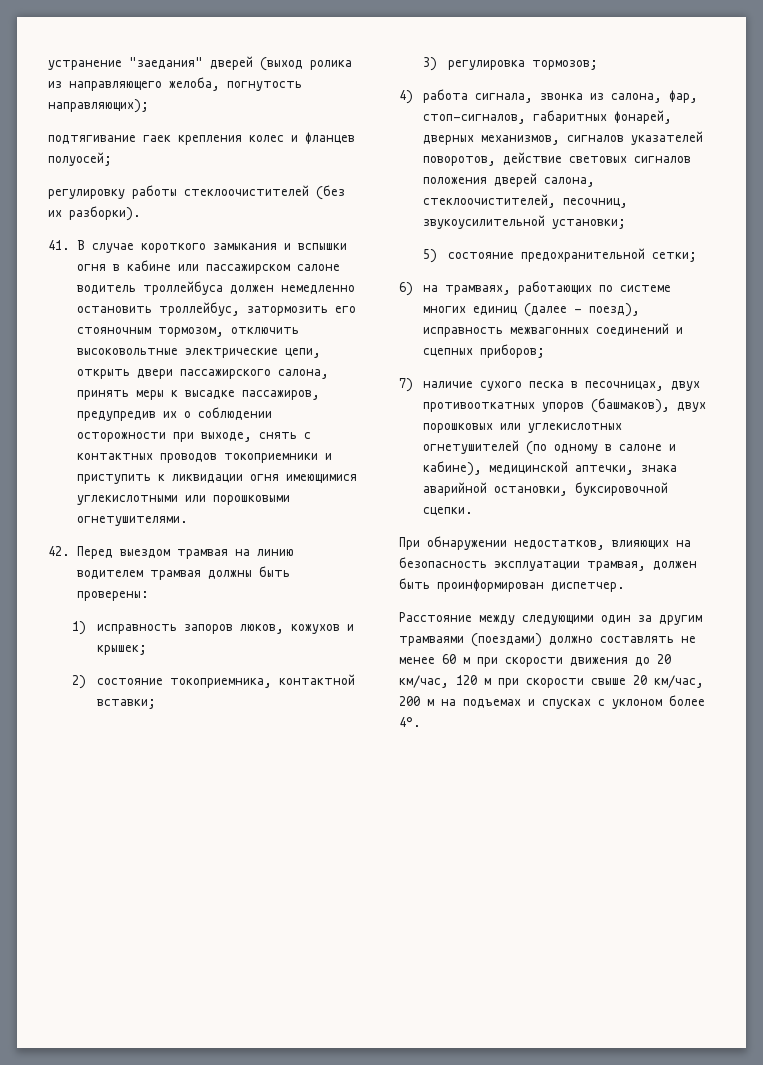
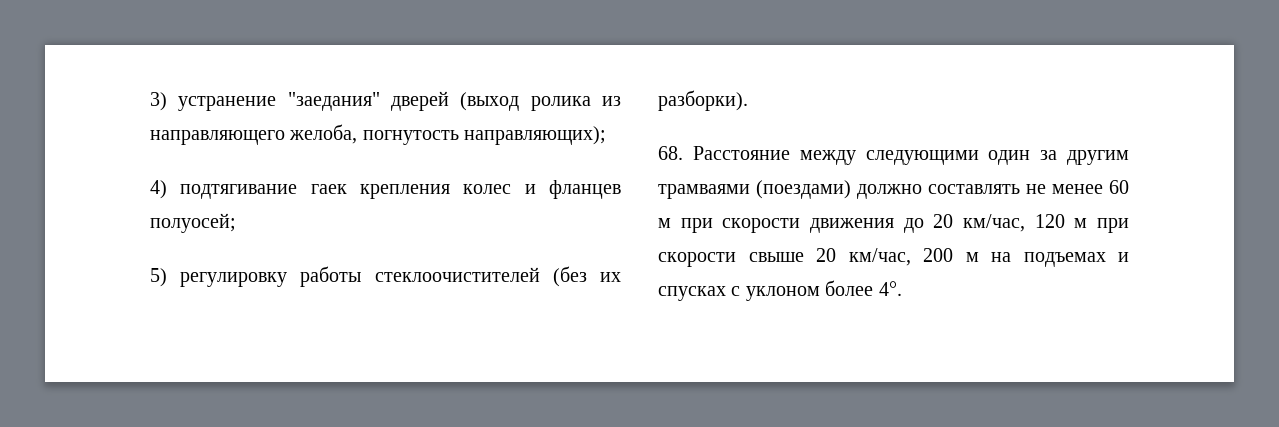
(48, 65) none -> [150,92,167,111] 3)
(149, 106) none -> [150,180,167,199] 4)
(112, 159) none -> [150,268,167,287] 5)
[48,240,347,253] [76,260,340,274] [76,281,355,295] [76,302,356,316] [76,327,299,337] [76,348,321,358] [76,369,329,379] [76,390,320,400] [76,407,272,421] [76,432,311,442] [76,453,332,463] [76,474,357,484] [76,495,290,505] [76,516,188,526] [48,546,294,559] [76,566,290,580] [76,591,149,601] [72,621,354,635] [96,645,147,655] [72,674,355,689] [96,699,156,709] [423,57,598,71] [399,89,699,104] [423,110,673,124] [423,131,704,145] [423,152,692,166] [423,173,596,187] [423,194,629,208] [423,215,627,229] [423,248,697,263] [399,281,672,296] [423,303,641,317] [423,323,684,337] [423,344,546,358] [399,378,701,392] [423,398,707,413] [423,423,623,433] [423,440,677,455] [423,461,678,476] [423,482,669,496] [423,507,474,516] [399,536,691,550] [399,557,697,571] [399,578,625,592] 41. В случае короткого замыкания и вспышки огня в кабине или пассажирском салоне водитель троллейбуса должен немедленно остановить троллейбус, затормозить его стояночным тормозом, отключить высоковольтные электрические цепи, открыть двери пассажирского салона, принять меры к высадке пассажиров, предупредив их о соблюдении осторожности при выходе, снять с контактных проводов токоприемники и приступить к ликвидации огня имеющимися углекислотными или порошковыми огнетушителями. // 42. Перед выездом трамвая на линию водителем трамвая должны быть проверены: // 1) исправность запоров люков, кожухов и крышек; // 2) состояние токоприемника, контактной вставки; // 3) регулировка тормозов; // 4) работа сигнала, звонка из салона, фар, стоп-сигналов, габаритных фонарей, дверных механизмов, сигналов указателей поворотов, действие световых сигналов положения дверей салона, стеклоочистителей, песочниц, звукоусилительной установки; // 5) состояние предохранительной сетки; // 6) на трамваях, работающих по системе многих единиц (далее - поезд), исправность межвагонных соединений и сцепных приборов; // 7) наличие сухого песка в песочницах, двух противооткатных упоров (башмаков), двух порошковых или углекислотных огнетушителей (по одному в салоне и кабине), медицинской аптечки, знака аварийной остановки, буксировочной сцепки. // При обнаружении недостатков, влияющих на безопасность эксплуатации трамвая, должен быть проинформирован диспетчер. // -> [658,146,683,160] 68.

